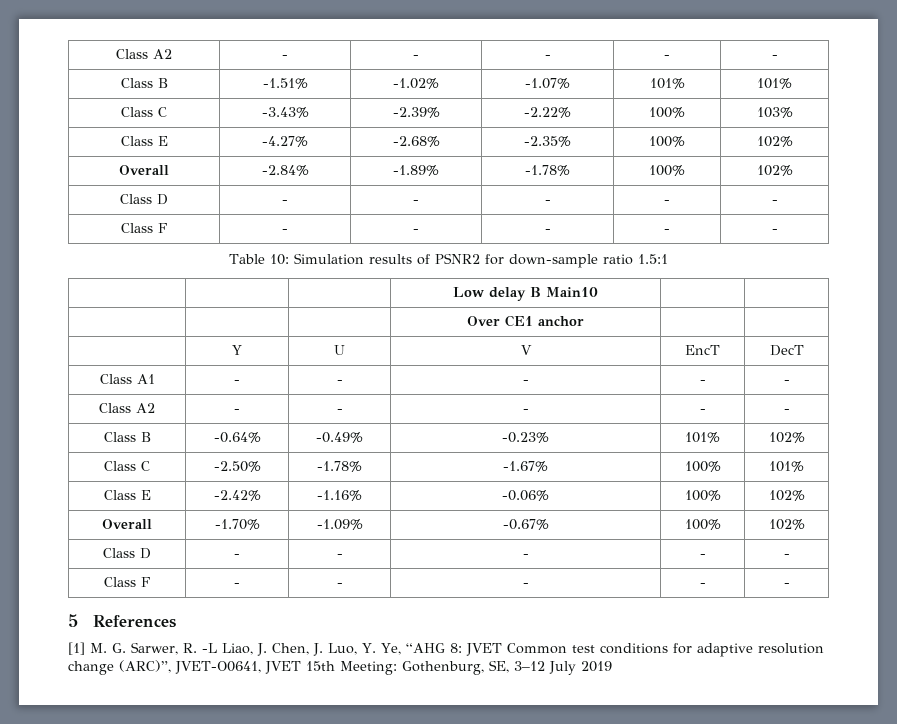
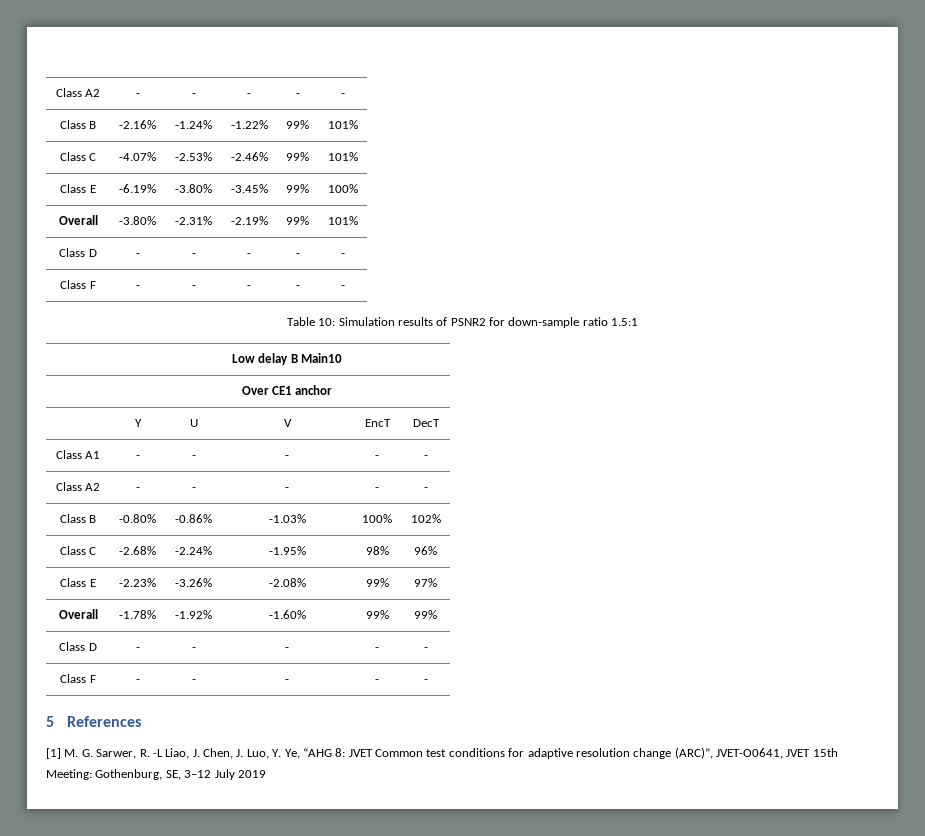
[116,49,172,59] [282,55,288,59] [413,55,419,59] [544,55,551,59] [664,55,670,59] [771,55,778,59] [120,78,168,88] [262,78,308,89] [393,78,439,89] [525,78,570,89] [649,78,685,89] Class A2 | - | - | - | - | - // Class B | -1.51% | -1.02% | -1.07% | 101% -> [55,88,101,97] [135,93,140,97] [191,93,196,97] [247,93,251,97] [295,93,300,97] [340,93,345,97] [59,120,97,129] [119,120,156,129] [175,120,212,129] [230,120,268,129] [286,120,309,129] Class A2 | - | - | - | - | - // Class B | -2.16% | -1.24% | -1.22% | 99%
[261,107,309,118] [392,107,440,118] [524,107,571,118] [649,107,685,118] [756,107,793,118] [120,136,168,146] [262,136,308,147] [392,136,440,147] [524,136,571,147] [649,136,685,147] [756,136,793,147] [119,165,169,175] [261,165,309,176] [393,165,439,176] [525,165,570,176] [649,165,685,176] [756,165,793,176] -3.43% | -2.39% | -2.22% | 100% | 103% // Class E | -4.27% | -2.68% | -2.35% | 100% | 102% // Overall | -2.84% | -1.89% | -1.78% | 100% | 102% -> [119,152,156,161] [175,152,212,161] [230,152,268,161] [286,152,309,161] [327,152,358,161] [60,184,96,193] [119,184,156,193] [175,184,212,193] [230,184,268,193] [286,184,309,193] [327,184,358,193] [58,215,98,225] [119,216,156,225] [175,216,212,225] [230,216,268,225] [286,216,309,225] [327,216,358,225] -4.07% | -2.53% | -2.46% | 99% | 101% // Class E | -6.19% | -3.80% | -3.45% | 99% | 100% // Overall | -3.80% | -2.31% | -2.19% | 99% | 101%
[213,432,261,443] [316,432,363,443] [502,432,549,443] [685,432,720,443] -0.64% | -0.49% | -0.23% | 101% -> [119,514,156,523] [175,514,212,523] [268,514,306,523] [362,514,392,523] -0.80% | -0.86% | -1.03% | 100%
[213,461,261,472] [317,461,362,472] [503,461,548,472] [684,461,721,472] [769,461,804,472] [103,490,151,500] [213,490,261,501] [317,490,362,501] [502,490,549,501] [684,490,721,501] [768,490,805,501] [102,519,152,529] [214,519,260,530] [316,519,363,530] [502,519,549,530] [684,519,721,530] [768,519,805,530] -2.50% | -1.78% | -1.67% | 100% | 101% // Class E | -2.42% | -1.16% | -0.06% | 100% | 102% // Overall | -1.70% | -1.09% | -0.67% | 100% | 102% -> [119,546,156,555] [175,546,212,555] [268,546,306,555] [365,546,389,555] [414,546,437,555] [60,578,96,587] [119,578,156,587] [175,578,212,587] [268,578,306,587] [365,578,389,587] [414,578,437,587] [58,609,98,619] [119,610,156,619] [175,610,212,619] [268,610,306,619] [365,610,389,619] [414,610,437,619] -2.68% | -2.24% | -1.95% | 98% | 96% // Class E | -2.23% | -3.26% | -2.08% | 99% | 97% // Overall | -1.78% | -1.92% | -1.60% | 99% | 99%

